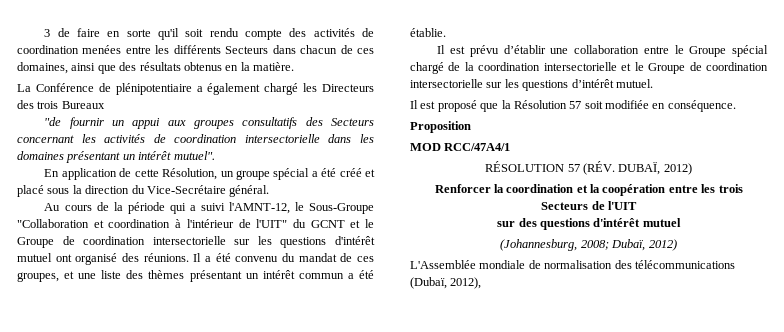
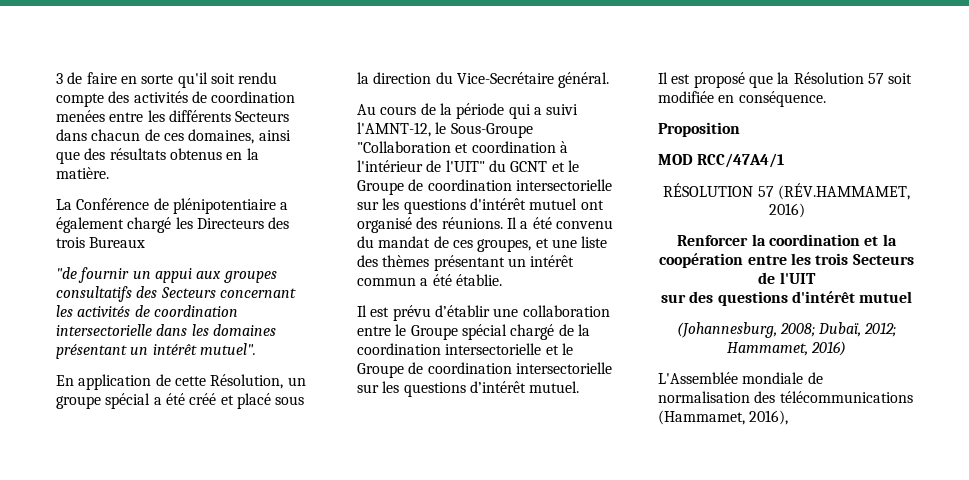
[583,161,692,175] (RÉV. DUBAÏ, 2012) -> [777,183,910,200] [768,203,805,218] (RÉV.HAMMAMET, 2016)
[648,239,677,251] 2012) -> [864,322,897,337] [726,341,847,356] 2012; Hammamet, 2016)
[410,277,482,289] (Dubaï, 2012), -> [658,410,789,425] (Hammamet, 2016),

